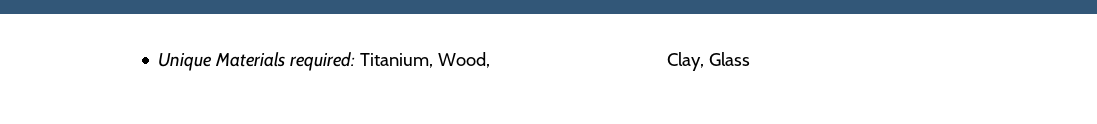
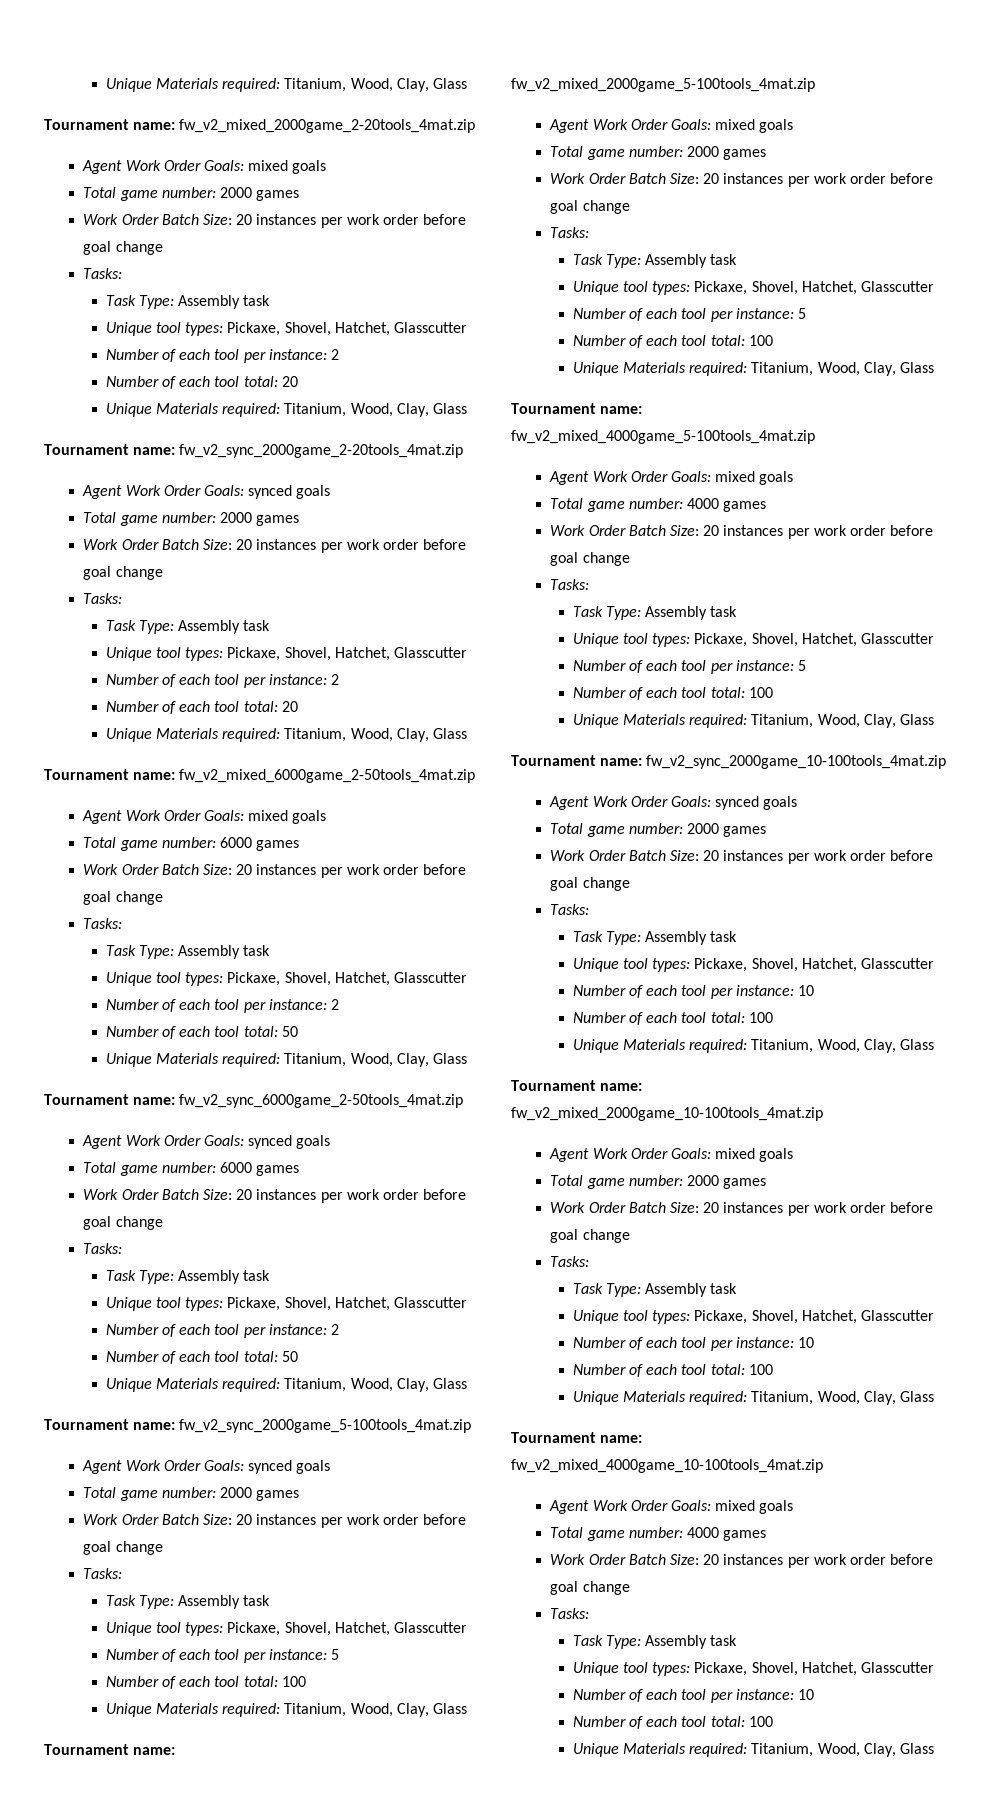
[158,52,751,71] Unique Materials required: Titanium, Wood, Clay, Glass -> [105,78,467,92] [44,119,476,133] [82,160,327,174] [83,187,300,201] [83,214,467,228] [83,241,163,255] [83,268,123,279] [105,295,271,309] [105,322,467,336] [105,349,339,363] [105,376,298,389] [105,403,467,417] [44,444,464,458] [82,485,331,499] [83,512,300,526] [83,539,467,553] [83,566,163,580] [83,593,123,604] [105,620,271,634] [105,647,467,661] [105,674,339,688] [105,701,298,714] [105,728,467,742] [44,769,476,783] [82,810,327,824] [83,837,300,851] [83,864,467,878] [83,891,163,905] [83,918,123,929] [105,945,271,959] [105,972,467,986] [105,999,339,1013] [105,1026,298,1039] [105,1053,467,1067] [44,1094,464,1108] [82,1135,331,1149] [83,1162,300,1176] [83,1189,467,1203] [83,1216,163,1230] [83,1243,123,1254] [105,1270,271,1284] [105,1297,467,1311] [105,1324,339,1338] [105,1351,298,1364] [105,1378,467,1392] [44,1419,472,1433] [82,1460,331,1474] [83,1487,300,1501] [83,1514,467,1528] [83,1541,163,1555] [83,1568,123,1579] [105,1595,271,1609] [105,1622,467,1636] [105,1649,339,1663] [105,1676,306,1689] [105,1703,467,1717] [44,1744,176,1755] [511,78,815,92] [549,119,794,133] [550,146,767,160] [550,173,934,187] [550,200,630,214] [550,227,590,238] [572,254,738,268] [572,281,934,295] [572,308,806,322] [572,335,773,348] [572,362,934,376] [511,403,643,414] [511,430,815,444] [549,471,794,485] [550,498,767,512] [550,525,934,539] [550,552,630,566] [550,579,590,590] [572,606,738,620] [572,633,934,647] [572,660,806,674] [572,687,773,700] [572,714,934,728] [511,755,947,769] [549,796,798,810] [550,823,767,837] [550,850,934,864] [550,877,630,891] [550,904,590,915] [572,931,738,945] [572,958,934,972] [572,985,814,999] [572,1012,773,1025] [572,1039,934,1053] [511,1080,643,1091] [511,1107,823,1121] [549,1148,794,1162] [550,1175,767,1189] [550,1202,934,1216] [550,1229,630,1243] [550,1256,590,1267] [572,1283,738,1297] [572,1310,934,1324] [572,1337,814,1351] [572,1364,773,1377] [572,1391,934,1405] [511,1432,643,1443] [511,1459,823,1473] [549,1500,794,1514] [550,1527,767,1541] [550,1554,934,1568] [550,1581,630,1595] [550,1608,590,1619] [572,1635,738,1649] [572,1662,934,1676] [572,1689,814,1703] [572,1716,773,1729] [572,1743,934,1757] Unique Materials required: Titanium, Wood, Clay, Glass // Tournament name: fw_v2_mixed_2000game_2-20tools_4mat.zip // Agent Work Order Goals: mixed goals // Total game number: 2000 games // Work Order Batch Size: 20 instances per work order before goal change // Tasks: // Task Type: Assembly task // Unique tool types: Pickaxe, Shovel, Hatchet, Glasscutter // Number of each tool per instance: 2 // Number of each tool total: 20 // Unique Materials required: Titanium, Wood, Clay, Glass // Tournament name: fw_v2_sync_2000game_2-20tools_4mat.zip // Agent Work Order Goals: synced goals // Total game number: 2000 games // Work Order Batch Size: 20 instances per work order before goal change // Tasks: // Task Type: Assembly task // Unique tool types: Pickaxe, Shovel, Hatchet, Glasscutter // Number of each tool per instance: 2 // Number of each tool total: 20 // Unique Materials required: Titanium, Wood, Clay, Glass // Tournament name: fw_v2_mixed_6000game_2-50tools_4mat.zip // Agent Work Order Goals: mixed goals // Total game number: 6000 games // Work Order Batch Size: 20 instances per work order before goal change // Tasks: // Task Type: Assembly task // Unique tool types: Pickaxe, Shovel, Hatchet, Glasscutter // Number of each tool per instance: 2 // Number of each tool total: 50 // Unique Materials required: Titanium, Wood, Clay, Glass // Tournament name: fw_v2_sync_6000game_2-50tools_4mat.zip // Agent Work Order Goals: synced goals // Total game number: 6000 games // Work Order Batch Size: 20 instances per work order before goal change // Tasks: // Task Type: Assembly task // Unique tool types: Pickaxe, Shovel, Hatchet, Glasscutter // Number of each tool per instance: 2 // Number of each tool total: 50 // Unique Materials required: Titanium, Wood, Clay, Glass // Tournament name: fw_v2_sync_2000game_5-100tools_4mat.zip // Agent Work Order Goals: synced goals // Total game number: 2000 games // Work Order Batch Size: 20 instances per work order before goal change // Tasks: // Task Type: Assembly task // Unique tool types: Pickaxe, Shovel, Hatchet, Glasscutter // Number of each tool per instance: 5 // Number of each tool total: 100 // Unique Materials required: Titanium, Wood, Clay, Glass // Tournament name: fw_v2_mixed_2000game_5-100tools_4mat.zip // Agent Work Order Goals: mixed goals // Total game number: 2000 games // Work Order Batch Size: 20 instances per work order before goal change // Tasks: // Task Type: Assembly task // Unique tool types: Pickaxe, Shovel, Hatchet, Glasscutter // Number of each tool per instance: 5 // Number of each tool total: 100 // Unique Materials required: Titanium, Wood, Clay, Glass // Tournament name: fw_v2_mixed_4000game_5-100tools_4mat.zip // Agent Work Order Goals: mixed goals // Total game number: 4000 games // Work Order Batch Size: 20 instances per work order before goal change // Tasks: // Task Type: Assembly task // Unique tool types: Pickaxe, Shovel, Hatchet, Glasscutter // Number of each tool per instance: 5 // Number of each tool total: 100 // Unique Materials required: Titanium, Wood, Clay, Glass // Tournament name: fw_v2_sync_2000game_10-100tools_4mat.zip // Agent Work Order Goals: synced goals // Total game number: 2000 games // Work Order Batch Size: 20 instances per work order before goal change // Tasks: // Task Type: Assembly task // Unique tool types: Pickaxe, Shovel, Hatchet, Glasscutter // Number of each tool per instance: 10 // Number of each tool total: 100 // Unique Materials required: Titanium, Wood, Clay, Glass // Tournament name: fw_v2_mixed_2000game_10-100tools_4mat.zip // Agent Work Order Goals: mixed goals // Total game number: 2000 games // Work Order Batch Size: 20 instances per work order before goal change // Tasks: // Task Type: Assembly task // Unique tool types: Pickaxe, Shovel, Hatchet, Glasscutter // Number of each tool per instance: 10 // Number of each tool total: 100 // Unique Materials required: Titanium, Wood, Clay, Glass // Tournament name: fw_v2_mixed_4000game_10-100tools_4mat.zip // Agent Work Order Goals: mixed goals // Total game number: 4000 games // Work Order Batch Size: 20 instances per work order before goal change // Tasks: // Task Type: Assembly task // Unique tool types: Pickaxe, Shovel, Hatchet, Glasscutter // Number of each tool per instance: 10 // Number of each tool total: 100 // Unique Materials required: Titanium, Wood, Clay, Glass

